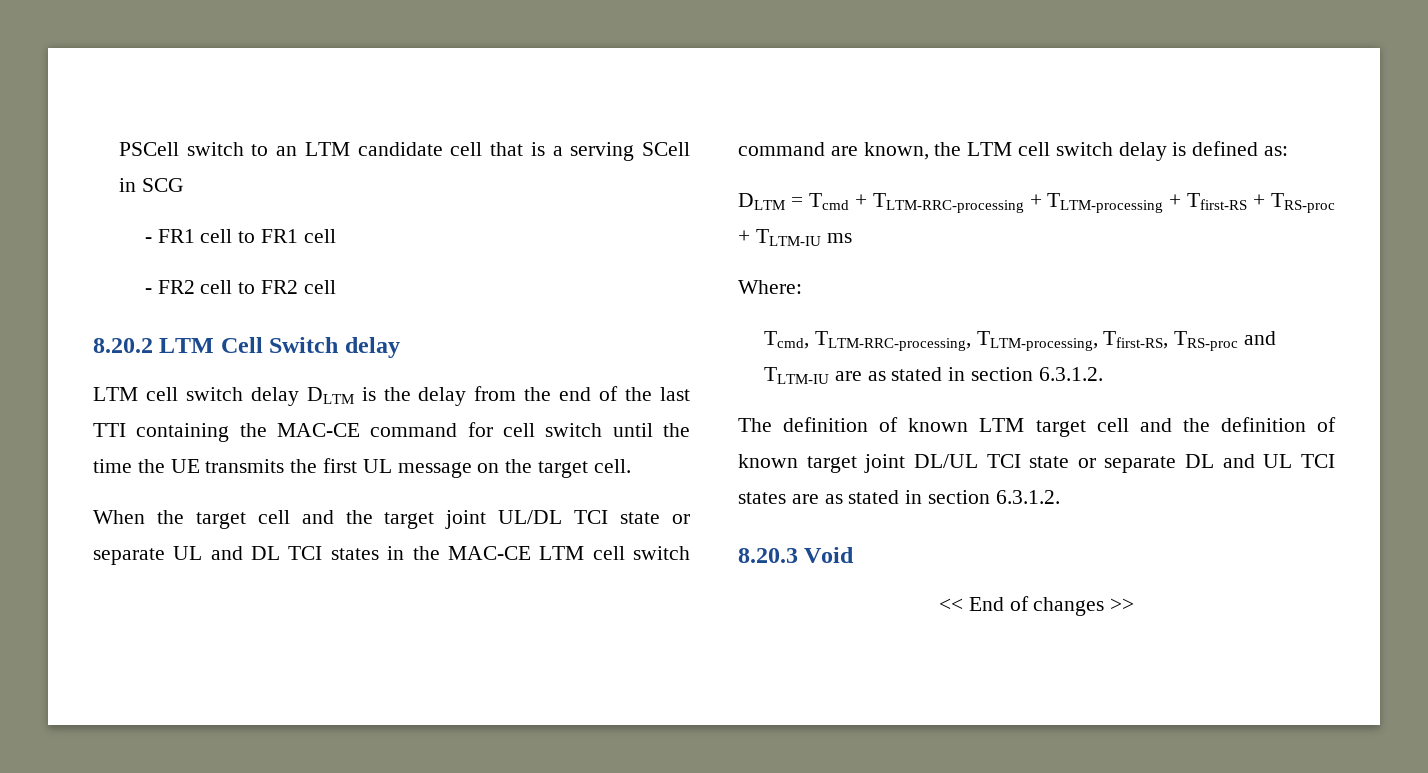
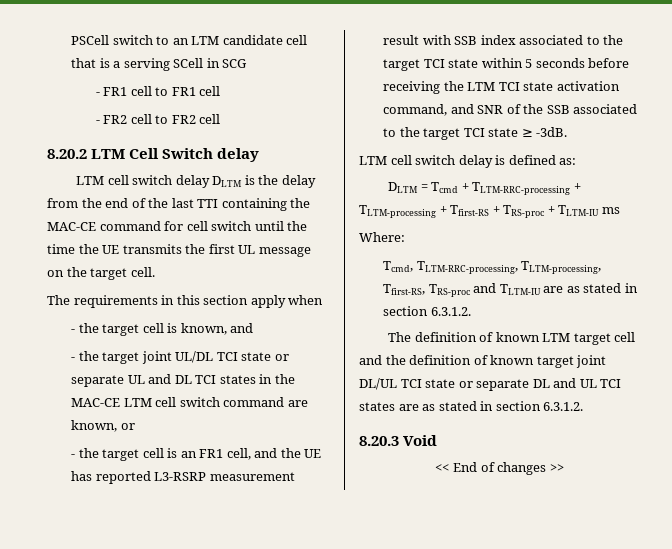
[93,510,334,529] When the target cell and -> [47,295,324,308] [71,323,254,336] [71,357,76,361] The requirements in this section apply when // - the target cell is known, and // -
[934,142,962,156] the -> [120,423,135,430] [71,448,322,461] [71,471,295,484] [383,35,624,45] [383,58,630,71] [383,81,620,94] [383,104,638,116] [383,127,568,140] or // - the target cell is an FR1 cell, and the UE has reported L3-RSRP measurement result with SSB index associated to the target TCI state within 5 seconds before receiving the LTM TCI state activation command, and SNR of the SSB associated to the target TCI state ≥ -3dB. //

